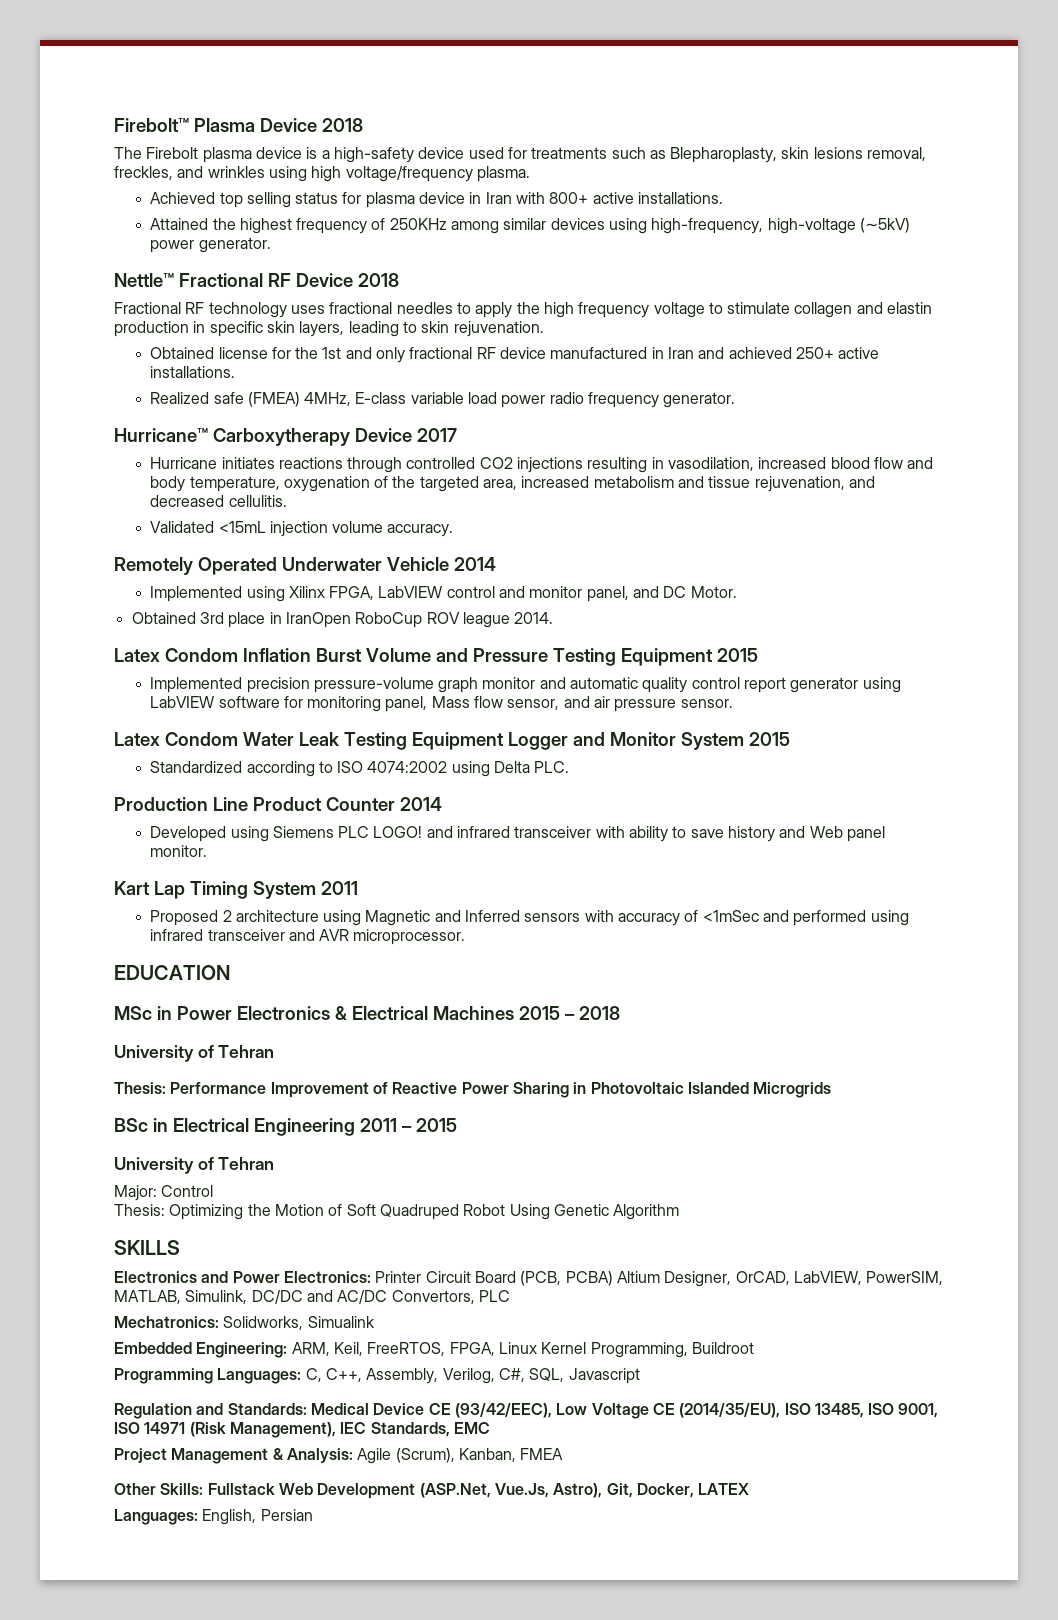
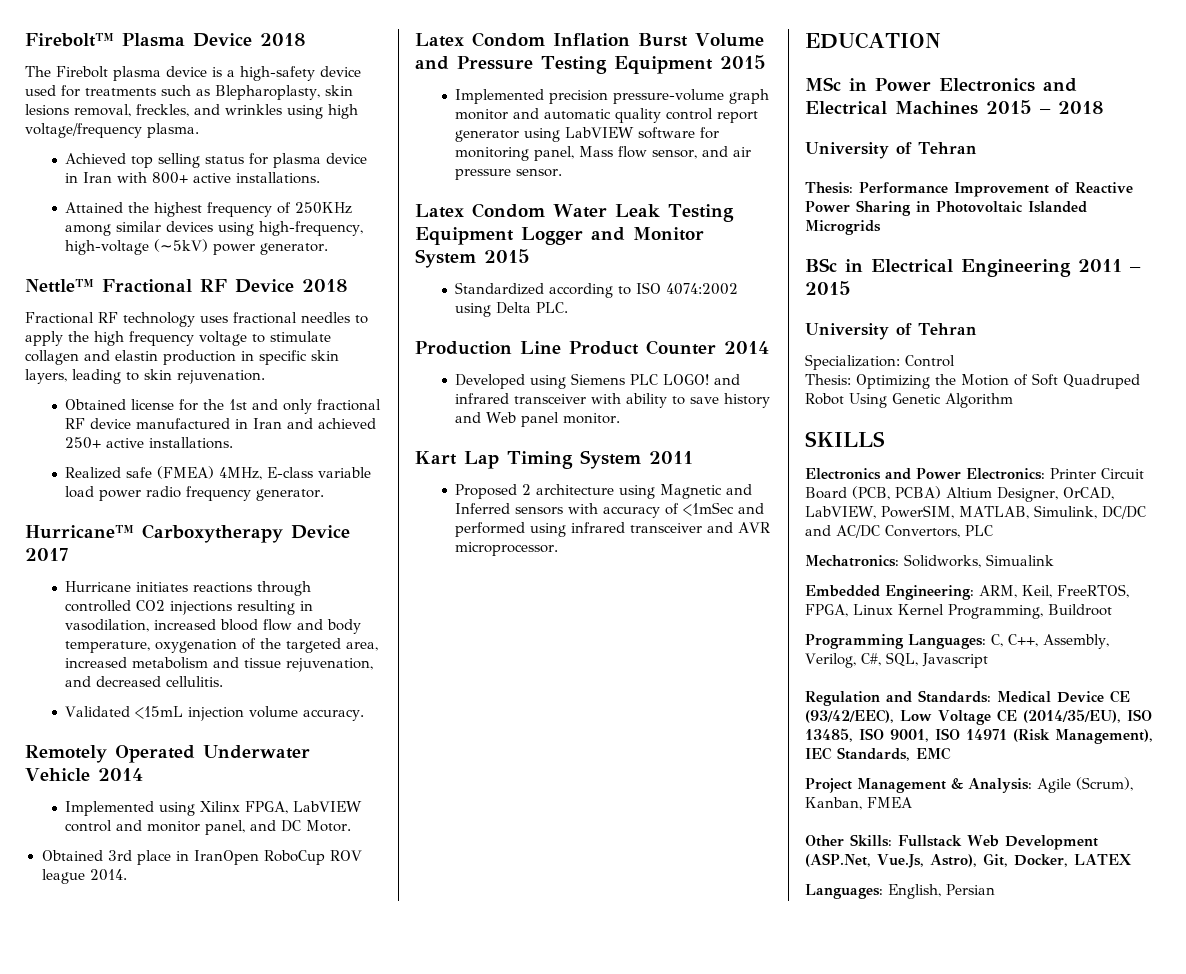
[334,1006,347,1020] & -> [1043,78,1077,92] and
[114,1185,157,1201] Major: -> [805,354,900,370] Specialization:

